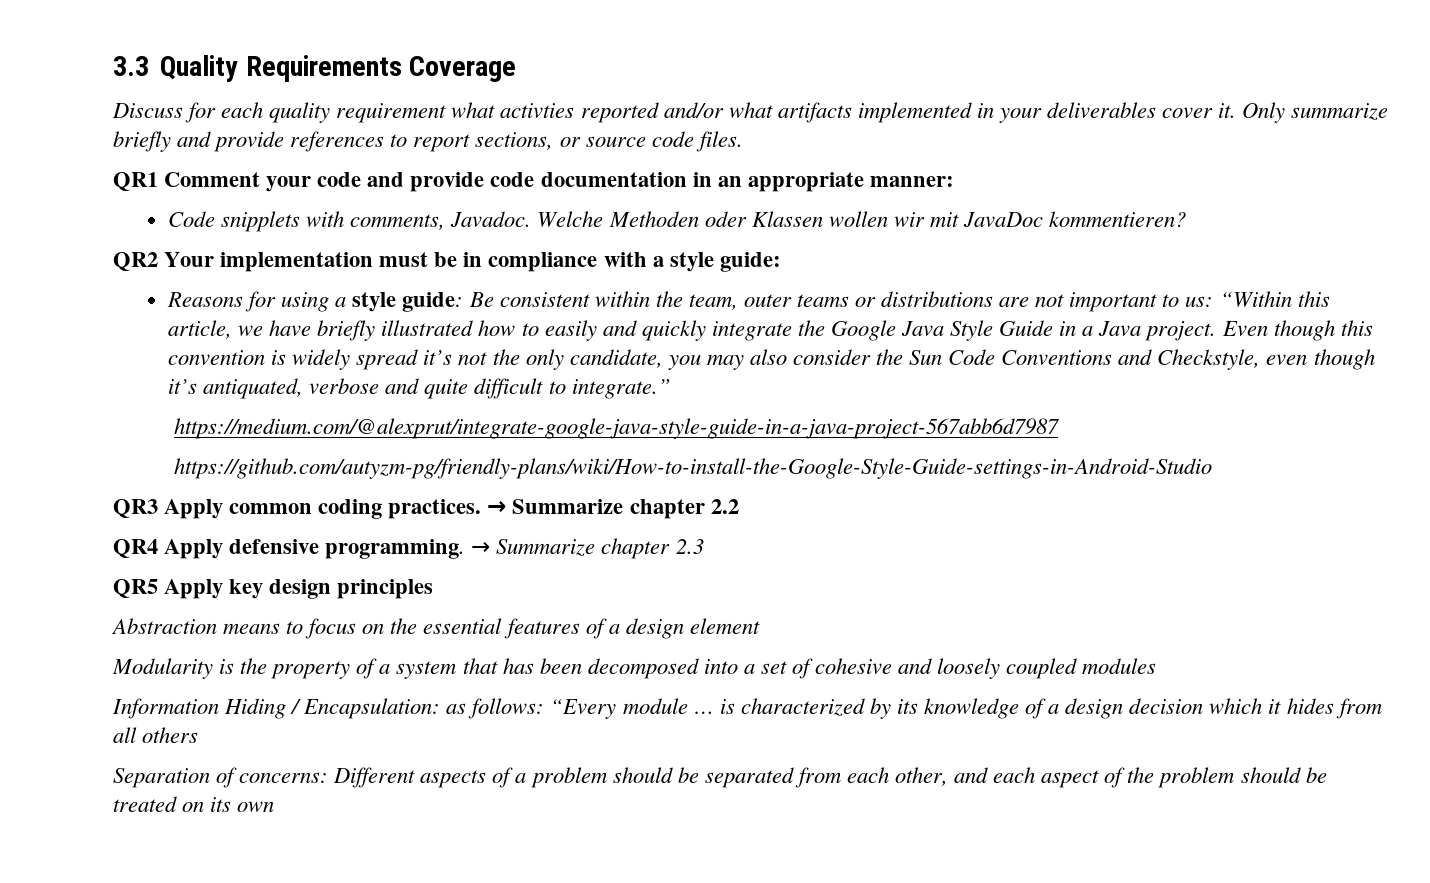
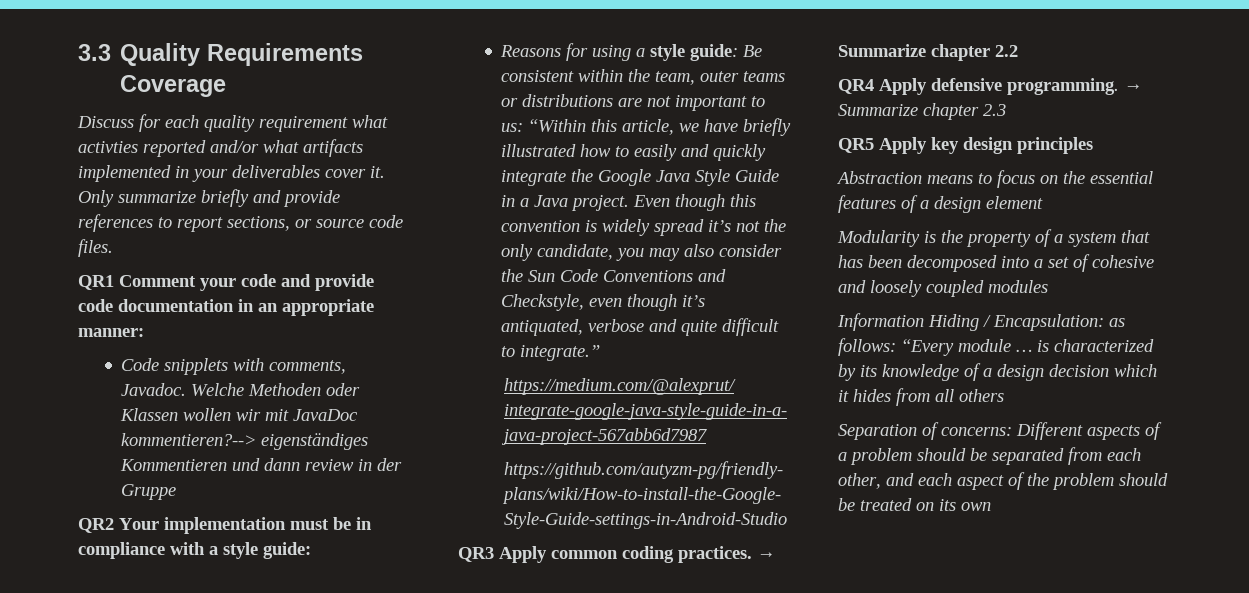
[1049,211,1187,227] kommentieren? -> [121,433,369,450] [120,458,403,471] [121,484,177,500] kommentieren?--> eigenständiges Kommentieren und dann review in der Gruppe

